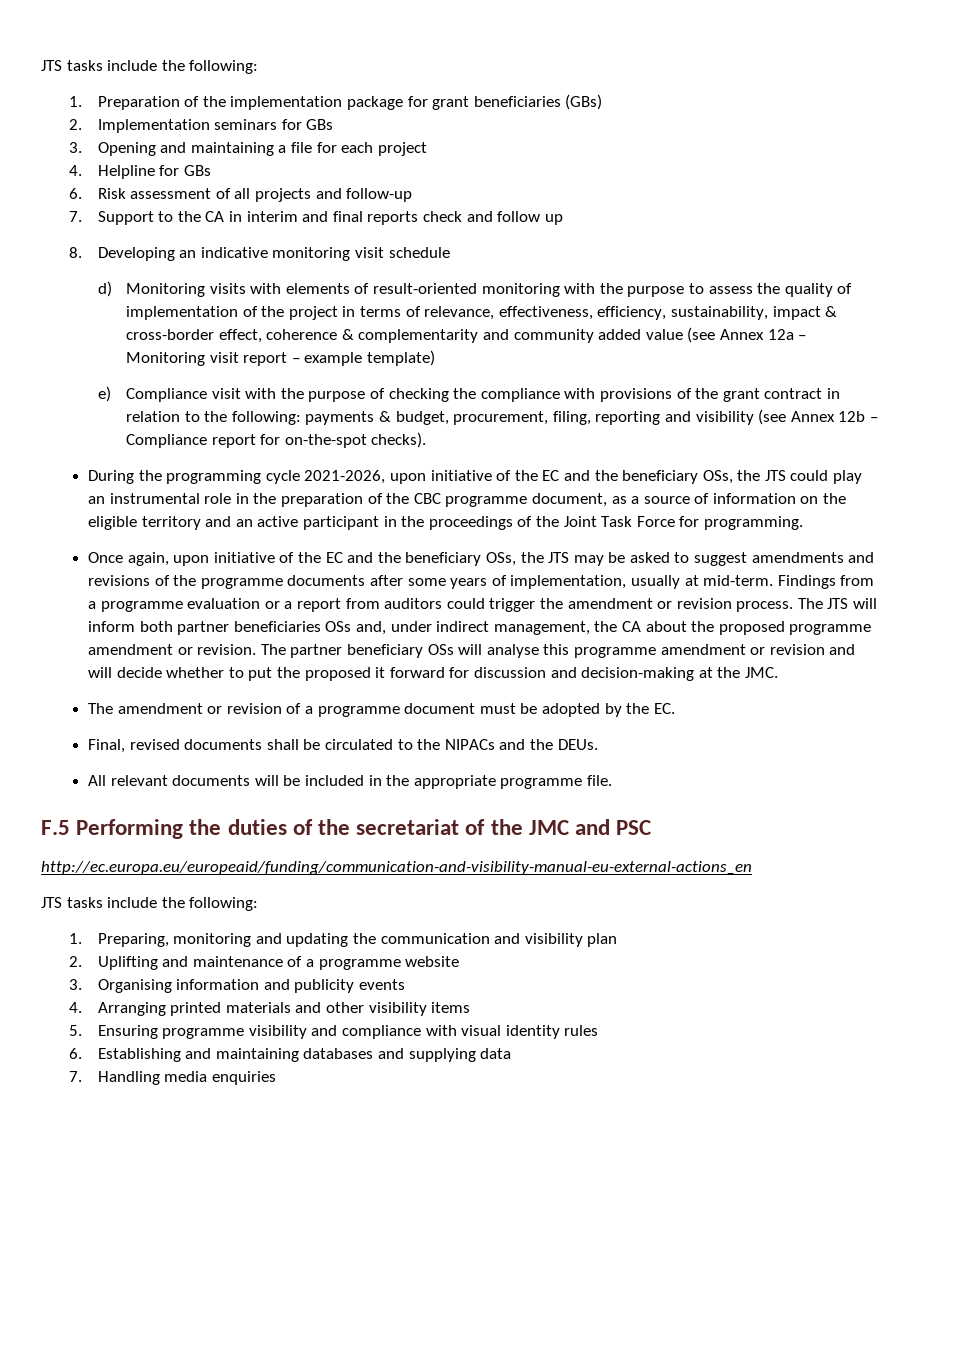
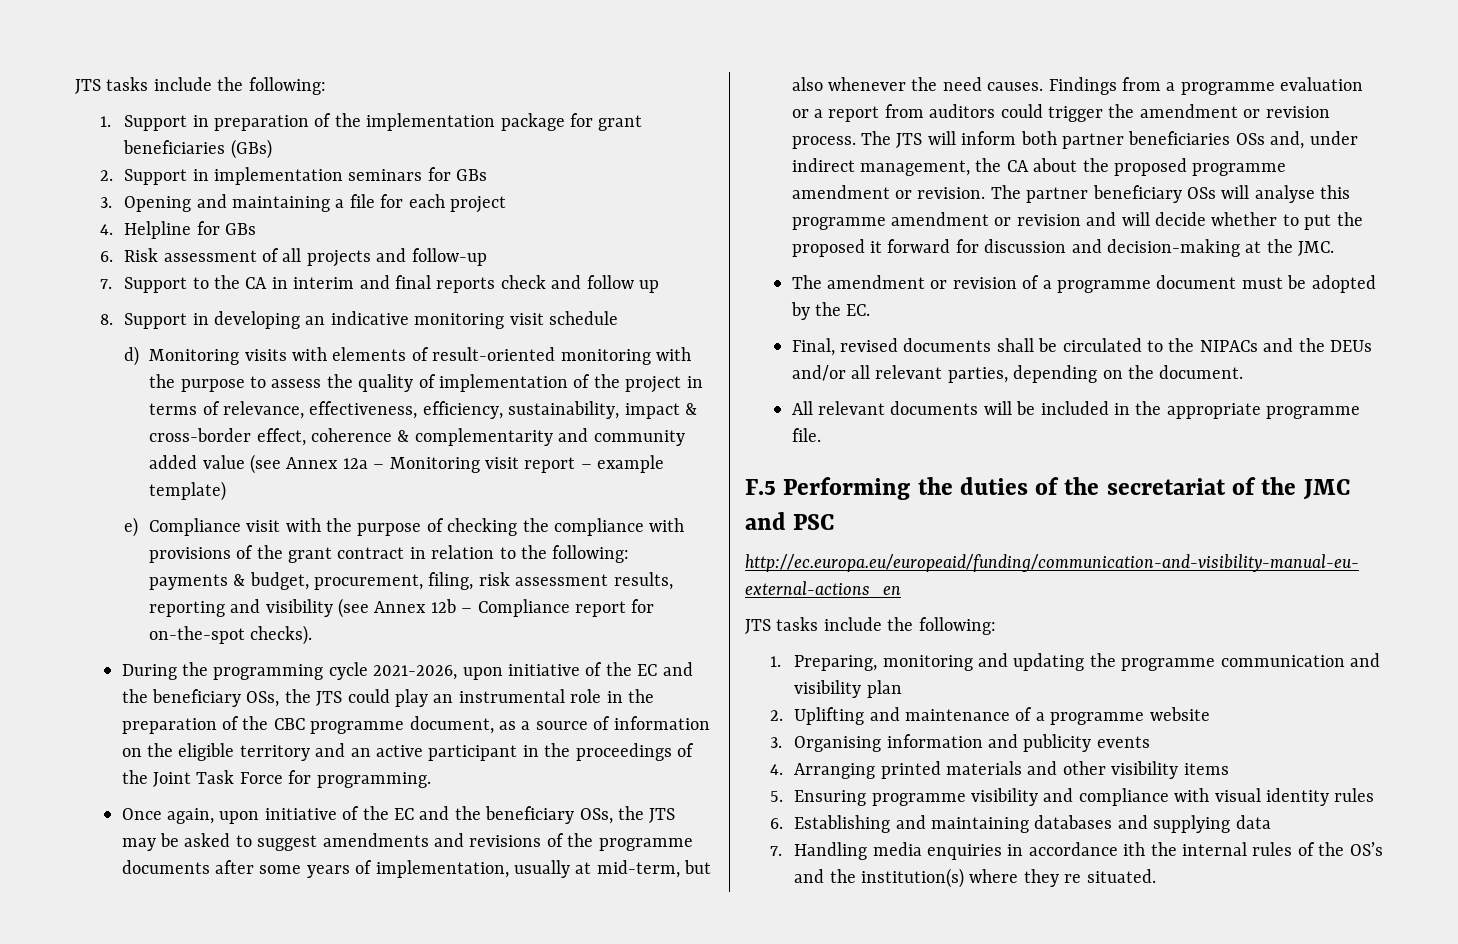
[41,60,259,74] [69,96,180,110] JTS tasks include the following: // 1. Preparation -> [75,77,326,95] [99,115,310,131] JTS tasks include the following: // 1. Support in preparation
[97,119,210,133] Implementation -> [124,167,344,185] Support in implementation
[97,247,175,261] Developing -> [124,311,301,329] Support in developing
(591, 418) none -> [478,572,673,590] risk assessment results,
[703,575,774,586] mid-term. -> [596,860,712,878] [791,77,1044,91] mid-term, but also whenever the need causes.
[557,739,598,750] DEUs. -> [1330,340,1373,352] [791,365,1244,383] DEUs and/or all relevant parties, depending on the document.
(377, 938) none -> [1121,658,1216,671] programme
(276, 1078) none -> [1007,842,1383,856] [794,868,1156,888] in accordance ith the internal rules of the OS’s and the institution(s) where they re situated.

